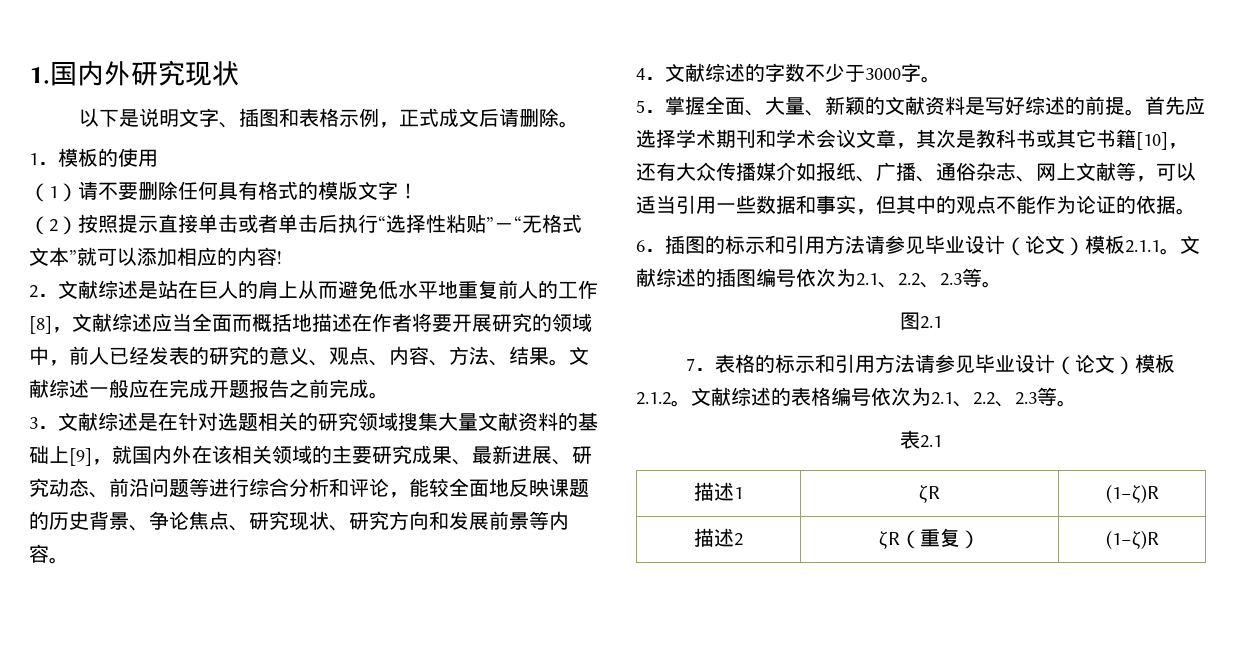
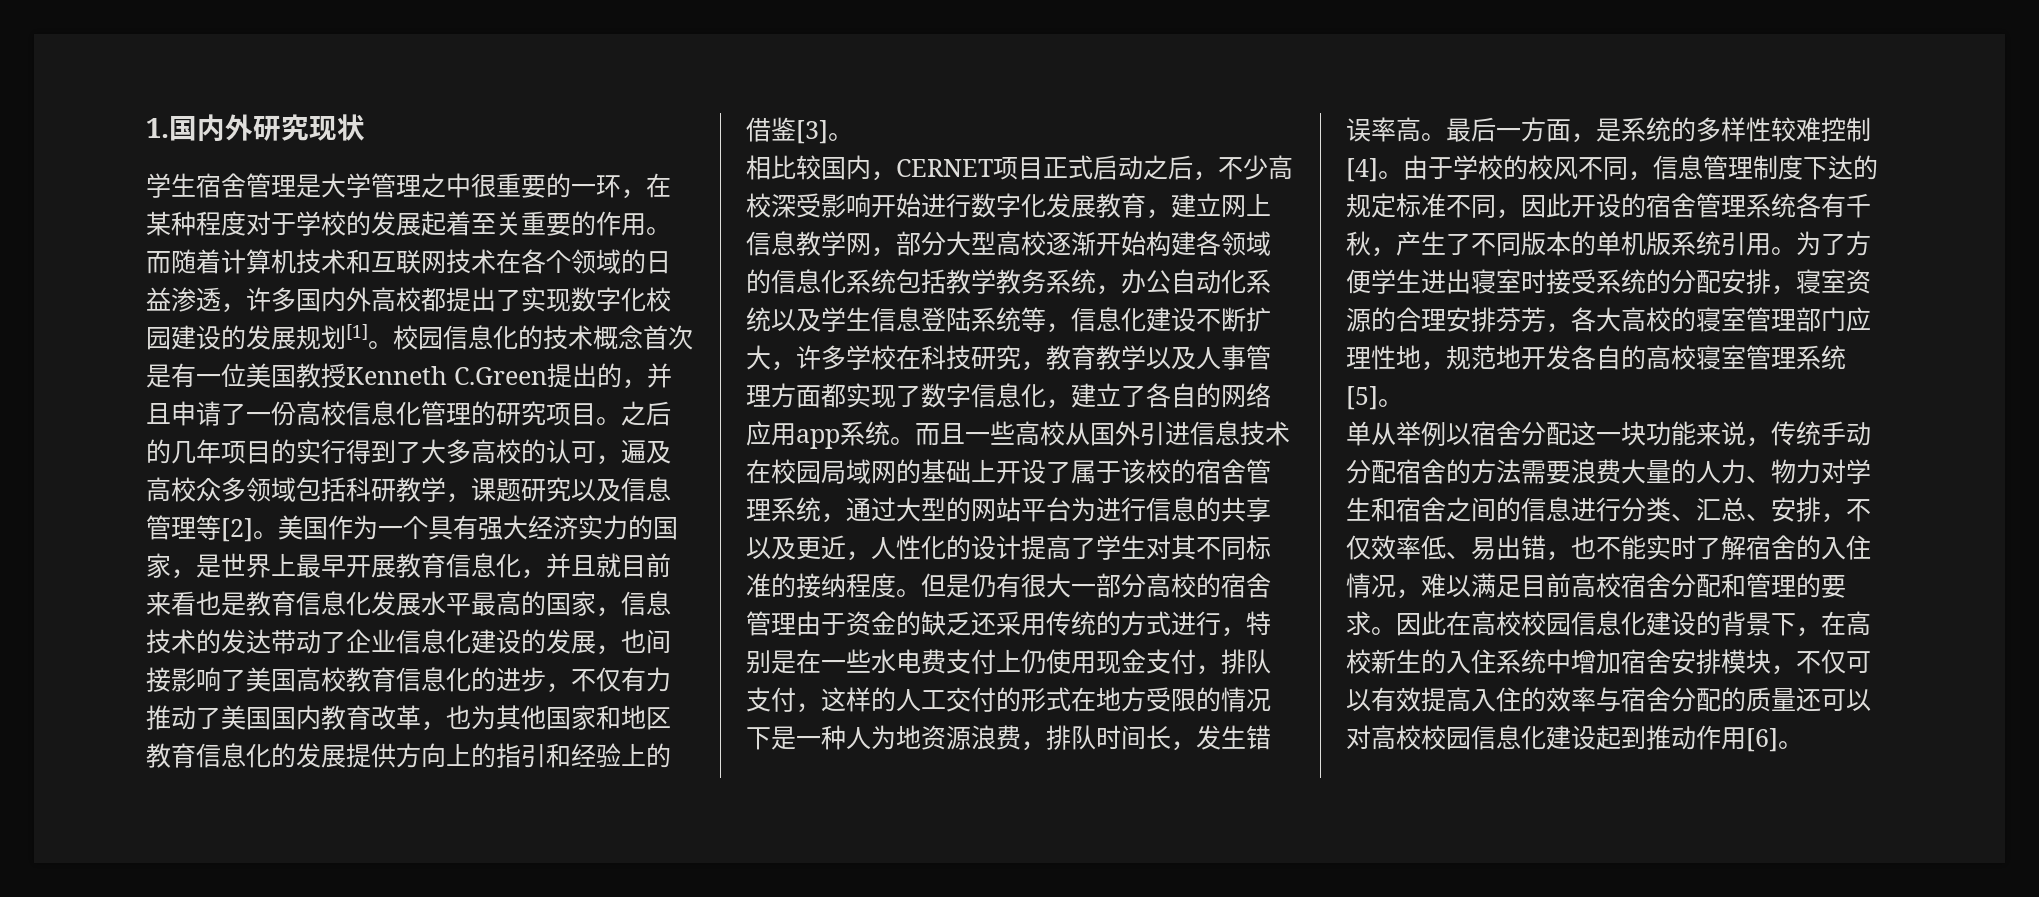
[78,108,579,128] [29,148,158,167] [29,181,418,202] [29,214,582,235] [29,247,282,267] [29,280,598,299] [29,313,592,334] [29,346,589,366] [29,379,389,399] [29,412,598,432] [29,445,592,466] [29,478,589,498] [29,511,569,531] [29,544,69,564] [636,63,941,83] [636,96,1205,116] [636,129,1188,150] [636,162,1196,182] [636,195,1196,215] [636,235,1200,256] [636,268,1002,288] [900,312,942,330] [685,354,1175,375] [636,387,1077,407] [900,430,942,449] [694,482,743,501] [919,485,940,504] [1105,484,1159,504] [694,528,743,547] [879,528,980,550] [1105,530,1159,550] 以下是说明文字、插图和表格示例，正式成文后请删除。 // 1．模板的使用 // （1）请不要删除任何具有格式的模版文字！ // （2）按照提示直接单击或者单击后执行“选择性粘贴”－“无格式文本”就可以添加相应的内容! // 2．文献综述是站在巨人的肩上从而避免低水平地重复前人的工作[8]，文献综述应当全面而概括地描述在作者将要开展研究的领域中，前人已经发表的研究的意义、观点、内容、方法、结果。文献综述一般应在完成开题报告之前完成。 // 3．文献综述是在针对选题相关的研究领域搜集大量文献资料的基础上[9]，就国内外在该相关领域的主要研究成果、最新进展、研究动态、前沿问题等进行综合分析和评论，能较全面地反映课题的历史背景、争论焦点、研究现状、研究方向和发展前景等内容。 // 4．文献综述的字数不少于3000字。 // 5．掌握全面、大量、新颖的文献资料是写好综述的前提。首先应选择学术期刊和学术会议文章，其次是教科书或其它书籍[10]，还有大众传播媒介如报纸、广播、通俗杂志、网上文献等，可以适当引用一些数据和事实，但其中的观点不能作为论证的依据。 // 6．插图的标示和引用方法请参见毕业设计（论文）模板2.1.1。文献综述的插图编号依次为2.1、2.2、2.3等。 // 图2.1 // 7．表格的标示和引用方法请参见毕业设计（论文）模板2.1.2。文献综述的表格编号依次为2.1、2.2、2.3等。 // 表2.1 // 描述1 | ζR | (1−ζ)R // 描述2 | ζR（重复） | (1−ζ)R -> [146,173,671,199] [146,211,671,236] [146,249,671,274] [146,287,671,313] [146,324,368,350] [368,325,693,350] [146,363,672,389] [146,401,671,426] [146,439,671,465] [146,477,671,503] [146,515,678,542] [146,553,671,579] [146,591,671,617] [146,629,671,655] [146,667,671,693] [146,705,671,731] [146,743,671,768] [746,117,853,144] [746,155,1293,181] [746,193,1271,219] [746,231,1271,257] [746,269,1271,295] [746,307,1271,333] [746,345,1271,371] [746,383,1271,409] [746,421,1290,449] [746,459,1271,484] [746,497,1271,523] [746,535,1271,561] [746,573,1271,598] [746,611,1271,637] [746,649,1271,675] [746,687,1271,713] [746,725,1271,751] [1346,117,1871,143] [1346,155,1878,182] [1346,193,1871,219] [1346,231,1871,257] [1346,269,1871,295] [1346,307,1871,333] [1346,345,1846,371] [1346,386,1403,410] [1346,421,1871,447] [1346,459,1871,484] [1346,497,1871,523] [1346,535,1871,561] [1346,573,1846,599] [1346,611,1871,637] [1346,649,1871,675] [1346,687,1871,712] [1346,725,1803,752] 学生宿舍管理是大学管理之中很重要的一环，在某种程度对于学校的发展起着至关重要的作用。而随着计算机技术和互联网技术在各个领域的日益渗透，许多国内外高校都提出了实现数字化校园建设的发展规划[1]。校园信息化的技术概念首次是有一位美国教授Kenneth C.Green提出的，并且申请了一份高校信息化管理的研究项目。之后的几年项目的实行得到了大多高校的认可，遍及高校众多领域包括科研教学，课题研究以及信息管理等[2]。美国作为一个具有强大经济实力的国家，是世界上最早开展教育信息化，并且就目前来看也是教育信息化发展水平最高的国家，信息技术的发达带动了企业信息化建设的发展，也间接影响了美国高校教育信息化的进步，不仅有力推动了美国国内教育改革，也为其他国家和地区教育信息化的发展提供方向上的指引和经验上的借鉴[3]。 // 相比较国内，CERNET项目正式启动之后，不少高校深受影响开始进行数字化发展教育，建立网上信息教学网，部分大型高校逐渐开始构建各领域的信息化系统包括教学教务系统，办公自动化系统以及学生信息登陆系统等，信息化建设不断扩大，许多学校在科技研究，教育教学以及人事管理方面都实现了数字信息化，建立了各自的网络应用app系统。而且一些高校从国外引进信息技术在校园局域网的基础上开设了属于该校的宿舍管理系统，通过大型的网站平台为进行信息的共享以及更近，人性化的设计提高了学生对其不同标准的接纳程度。但是仍有很大一部分高校的宿舍管理由于资金的缺乏还采用传统的方式进行，特别是在一些水电费支付上仍使用现金支付，排队支付，这样的人工交付的形式在地方受限的情况下是一种人为地资源浪费，排队时间长，发生错误率高。最后一方面，是系统的多样性较难控制[4]。由于学校的校风不同，信息管理制度下达的规定标准不同，因此开设的宿舍管理系统各有千秋，产生了不同版本的单机版系统引用。为了方便学生进出寝室时接受系统的分配安排，寝室资源的合理安排芬芳，各大高校的寝室管理部门应理性地，规范地开发各自的高校寝室管理系统[5]。 // 单从举例以宿舍分配这一块功能来说，传统手动分配宿舍的方法需要浪费大量的人力、物力对学生和宿舍之间的信息进行分类、汇总、安排，不仅效率低、易出错，也不能实时了解宿舍的入住情况，难以满足目前高校宿舍分配和管理的要求。因此在高校校园信息化建设的背景下，在高校新生的入住系统中增加宿舍安排模块，不仅可以有效提高入住的效率与宿舍分配的质量还可以对高校校园信息化建设起到推动作用[6]。

